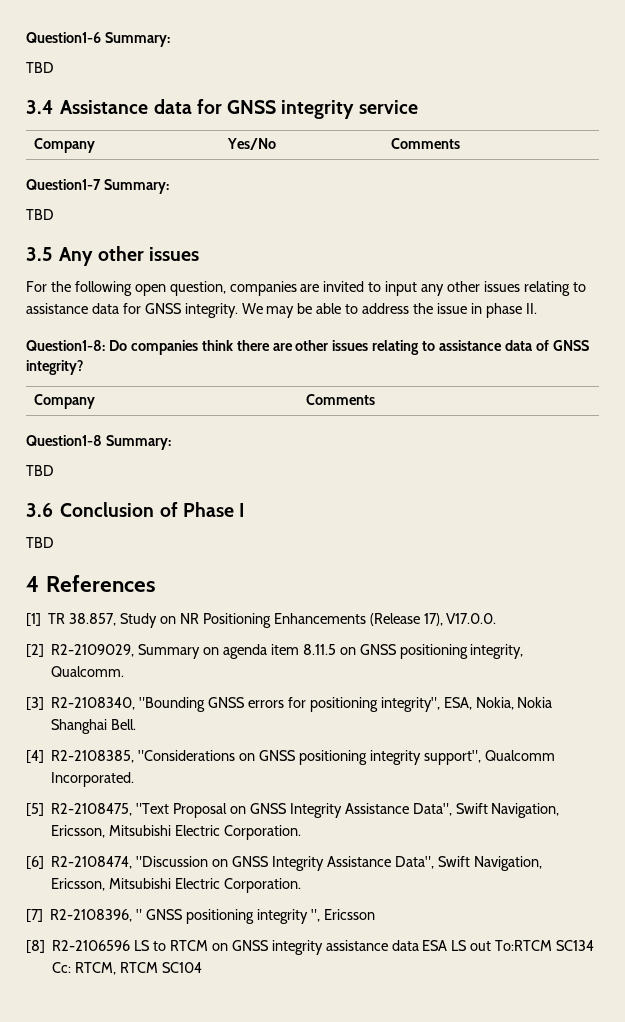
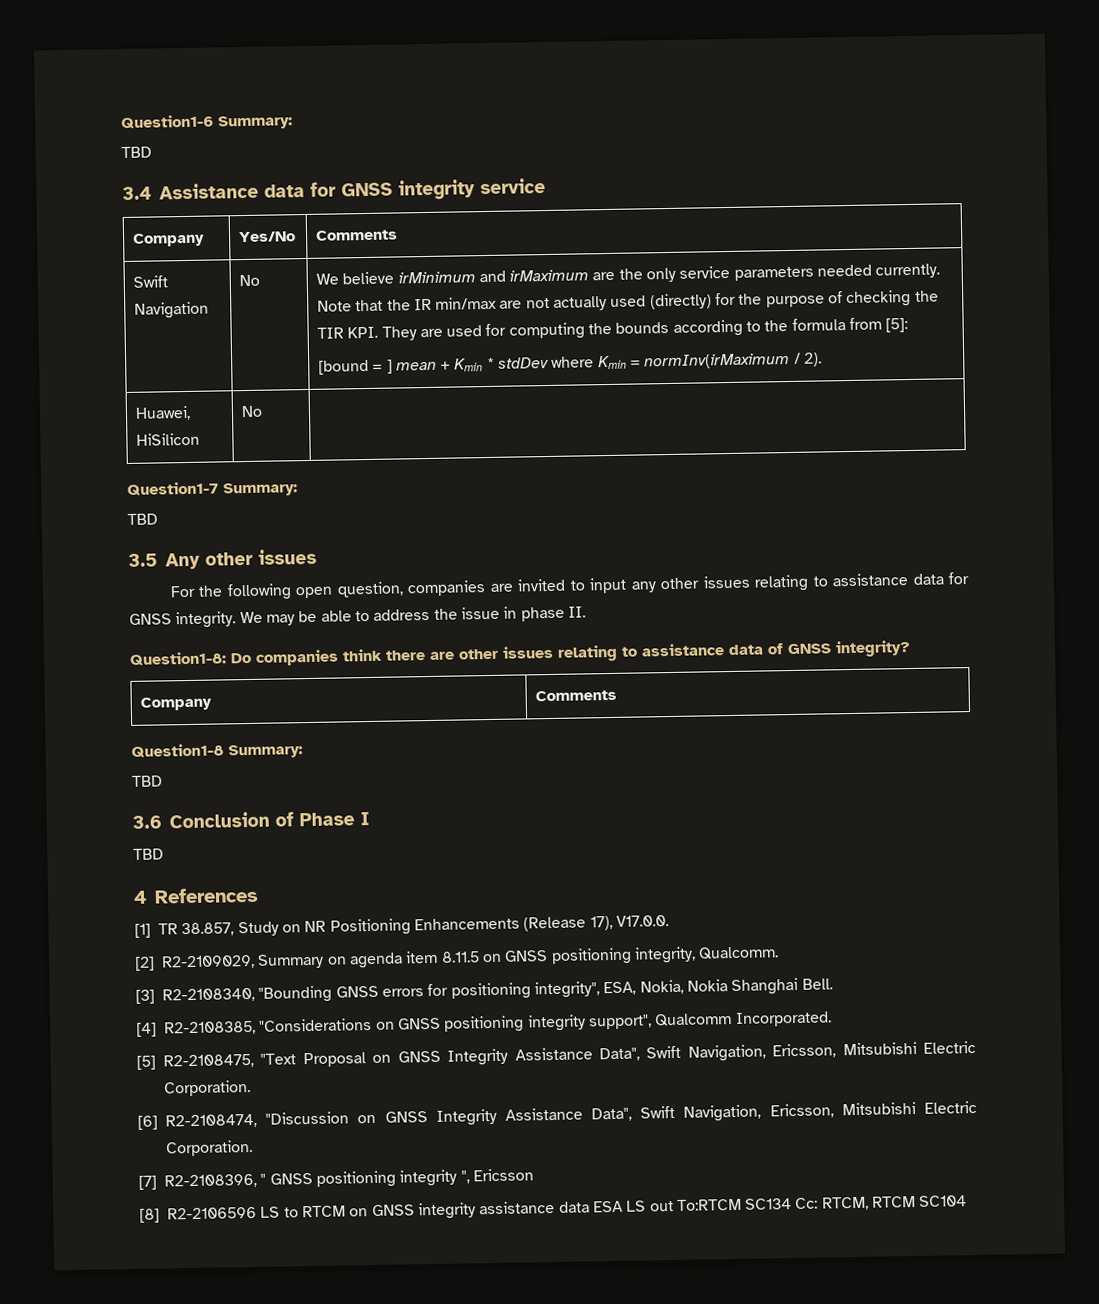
(461, 143) none -> [132,275,168,288] [133,301,209,319] [238,274,260,287] [315,263,941,285] [316,289,939,312] [316,317,909,341] [317,352,823,375] [134,405,191,421] [135,432,200,446] [240,405,263,418] // Swift Navigation | No | We believe irMinimum and irMaximum are the only service parameters needed currently. Note that the IR min/max are not actually used (directly) for the purpose of checking the TIR KPI. They are used for computing the bounds according to the formula from [5]: // [bound = ] mean + Kmin * stdDev where Kmin = normInv(irMaximum / 2). // Huawei, HiSilicon | No |

